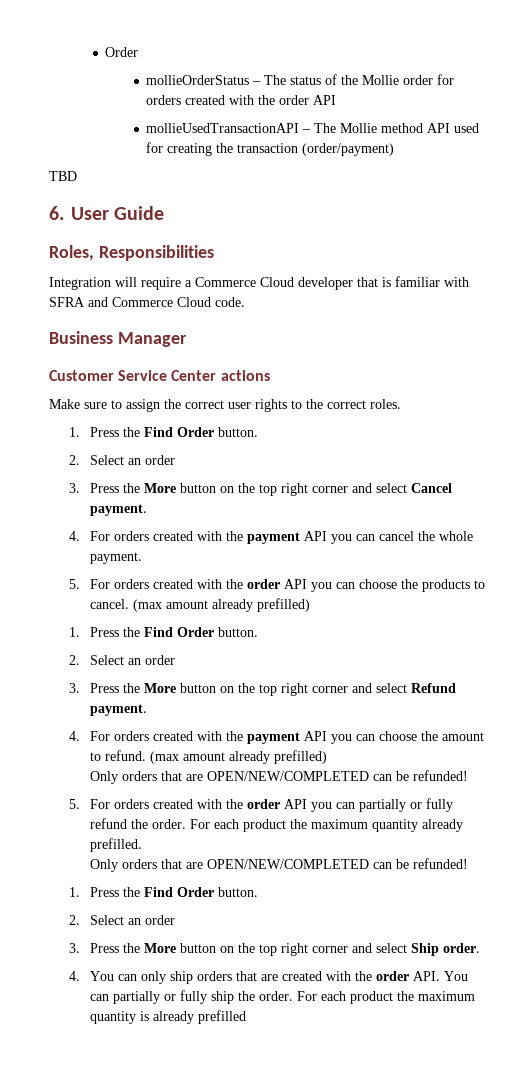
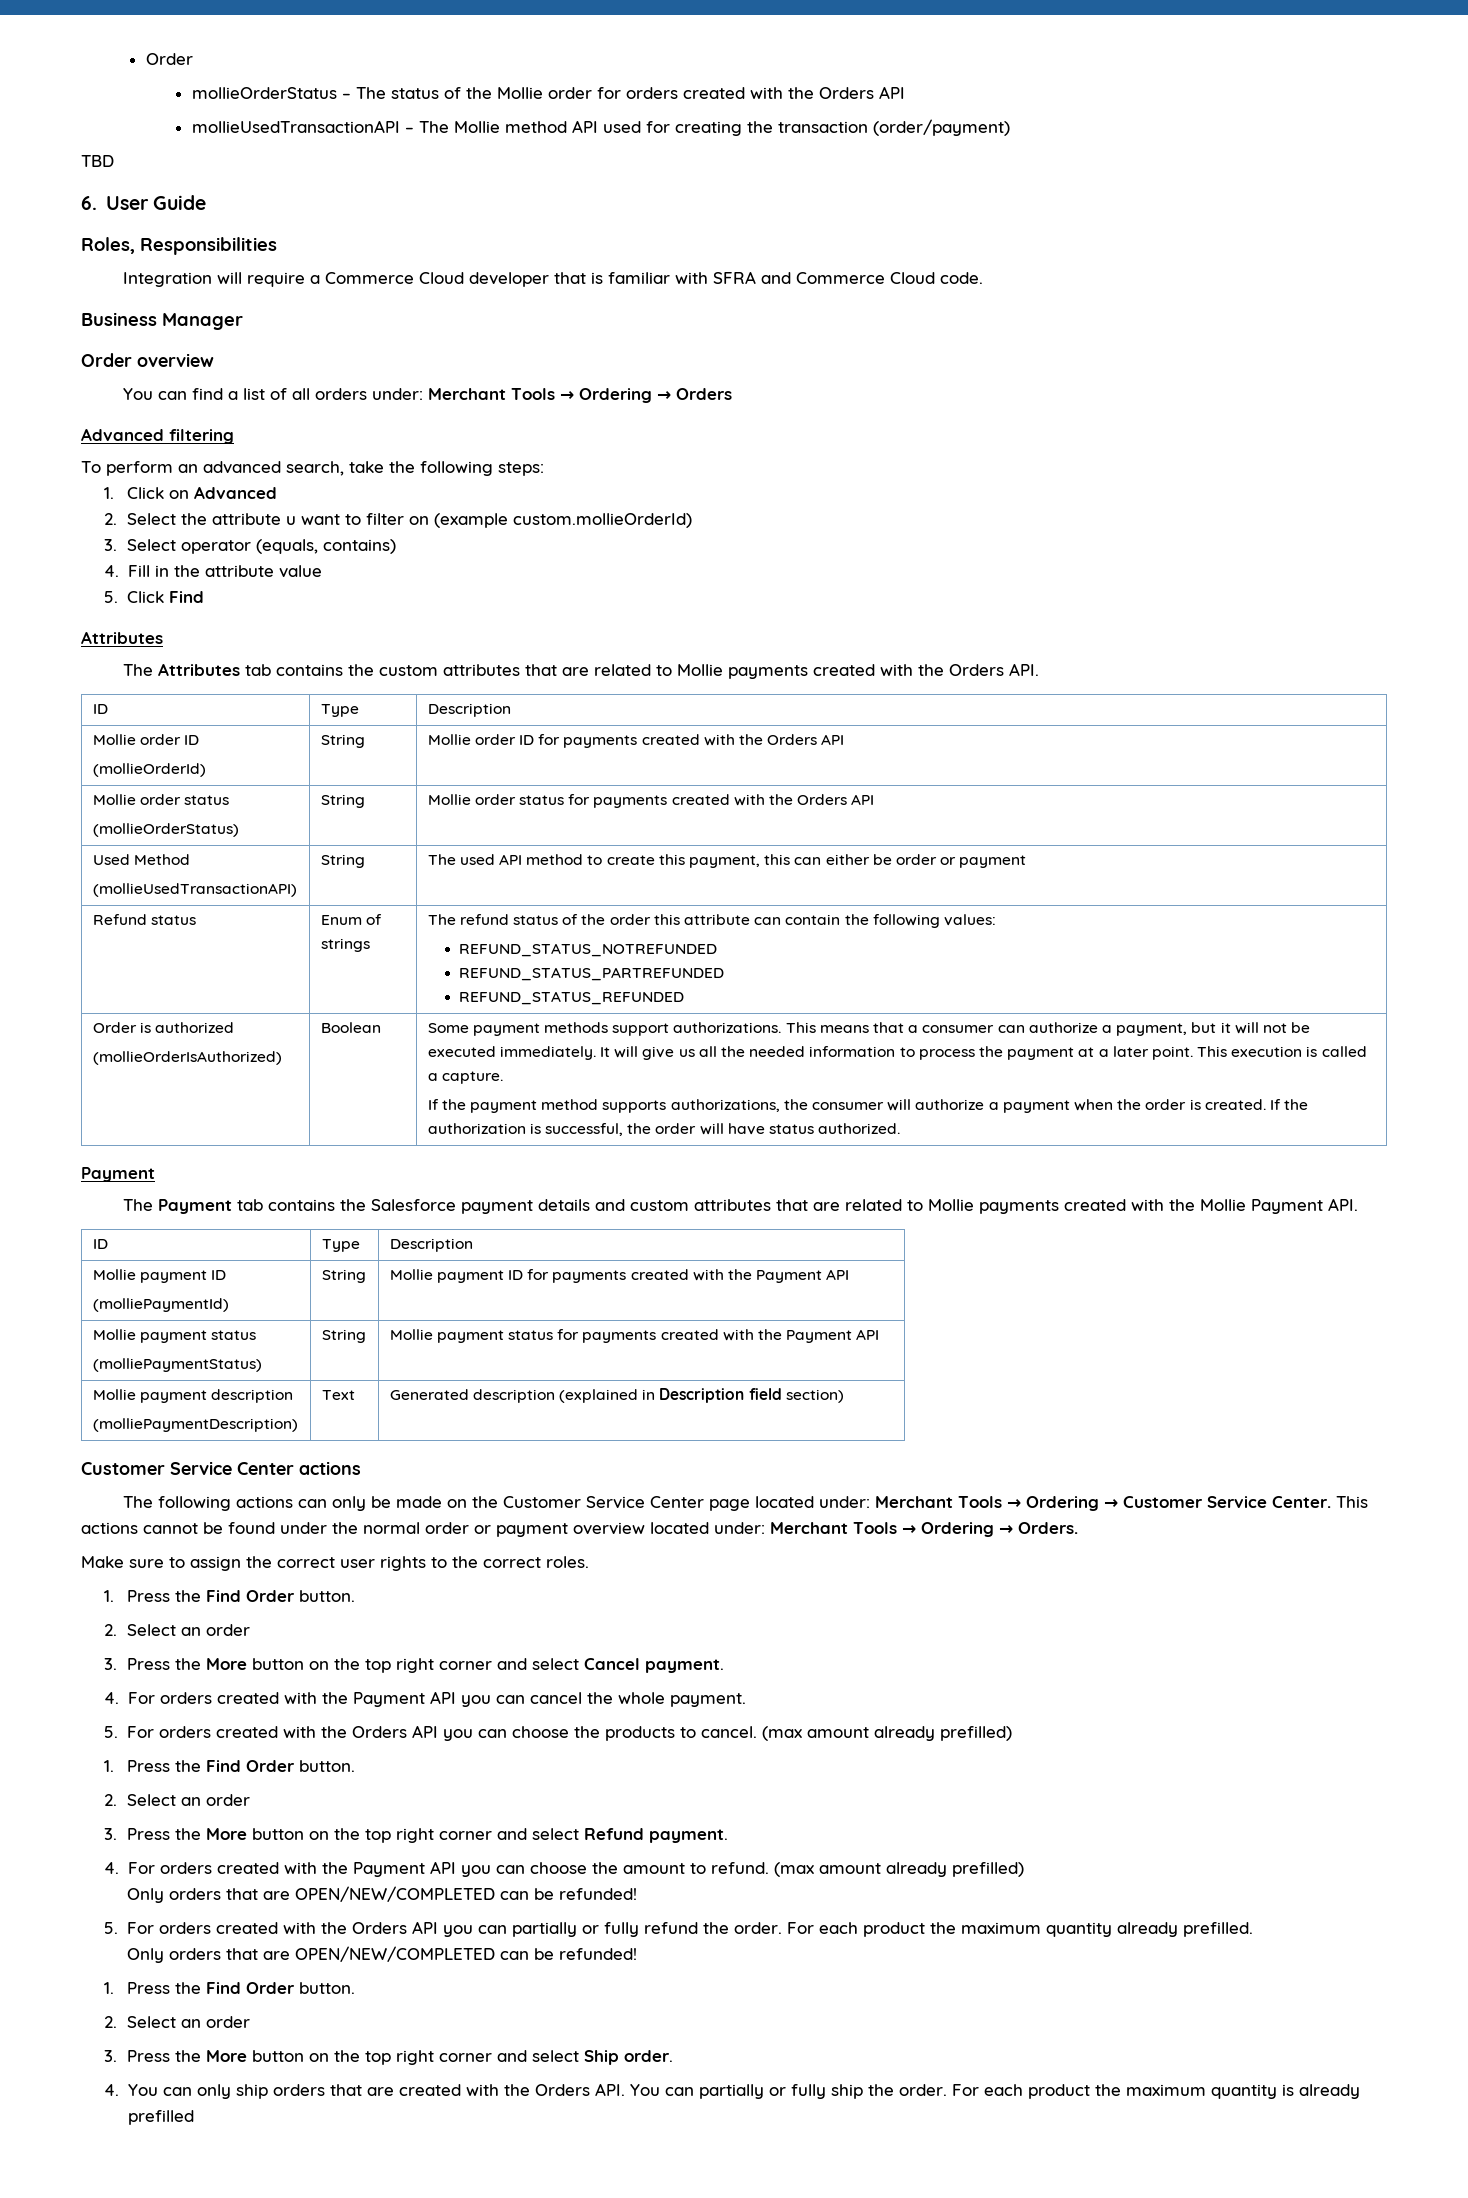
[279,95,310,105] order -> [818,87,874,99] Orders
[49,370,270,381] Customer Service Center actions -> [81,353,214,367] [122,388,732,403] [81,428,234,444] [81,461,544,476] [104,486,278,499] [104,513,693,528] [104,539,397,554] [104,565,322,578] [104,591,205,603] [81,631,163,644] [122,663,1039,679] [92,704,108,714] [320,704,359,717] [427,703,511,717] [92,734,200,745] [92,763,206,777] [320,734,365,748] [427,734,845,748] [92,794,230,805] [92,823,239,837] [320,794,365,808] [427,794,875,808] [92,854,190,865] [92,883,297,897] [320,854,365,868] [427,854,1027,868] [92,914,196,925] [320,914,382,925] [320,938,370,952] [427,914,996,928] [458,943,717,957] [458,967,724,981] [458,991,684,1005] [92,1022,235,1033] [92,1051,282,1065] [320,1022,381,1033] [427,1022,1311,1036] [427,1046,1367,1060] [427,1071,503,1084] [427,1099,1309,1113] [427,1123,901,1136] [81,1167,155,1182] [122,1198,1358,1214] [92,1239,108,1249] [321,1239,360,1252] [389,1238,473,1252] [92,1269,227,1283] [92,1298,229,1312] [321,1269,366,1283] [389,1269,850,1283] [92,1329,257,1343] [92,1358,262,1372] [321,1329,366,1343] [389,1329,880,1343] [92,1389,294,1403] [92,1418,298,1432] [321,1390,355,1400] [389,1388,844,1403] [81,1461,361,1475] [122,1496,1368,1511] [81,1522,1078,1537] Order overview // You can find a list of all orders under: Merchant Tools → Ordering → Orders // Advanced filtering // To perform an advanced search, take the following steps: // 1. Click on Advanced // 2. Select the attribute u want to filter on (example custom.mollieOrderId) // 3. Select operator (equals, contains) // 4. Fill in the attribute value // 5. Click Find // Attributes // The Attributes tab contains the custom attributes that are related to Mollie payments created with the Orders API. // ID | Type | Description // Mollie order ID // (mollieOrderId) | String | Mollie order ID for payments created with the Orders API // Mollie order status // (mollieOrderStatus) | String | Mollie order status for payments created with the Orders API // Used Method // (mollieUsedTransactionAPI) | String | The used API method to create this payment, this can either be order or payment // Refund status | Enum of strings | The refund status of the order this attribute can contain the following values: // REFUND_STATUS_NOTREFUNDED // REFUND_STATUS_PARTREFUNDED // REFUND_STATUS_REFUNDED // Order is authorized // (mollieOrderIsAuthorized) | Boolean | Some payment methods support authorizations. This means that a consumer can authorize a payment, but it will not be executed immediately. It will give us all the needed information to process the payment at a later point. This execution is called a capture. // If the payment method supports authorizations, the consumer will authorize a payment when the order is created. If the authorization is successful, the order will have status authorized. // Payment // The Payment tab contains the Salesforce payment details and custom attributes that are related to Mollie payments created with the Mollie Payment API. // ID | Type | Description // Mollie payment ID // (molliePaymentId) | String | Mollie payment ID for payments created with the Payment API // Mollie payment status // (molliePaymentStatus) | String | Mollie payment status for payments created with the Payment API // Mollie payment description // (molliePaymentDescription) | Text | Generated description (explained in Description field section) // Customer Service Center actions // The following actions can only be made on the Customer Service Center page located under: Merchant Tools → Ordering → Customer Service Center. This actions cannot be found under the normal order or payment overview located under: Merchant Tools → Ordering → Orders.
[246,532,300,544] payment -> [352,1692,425,1707] Payment
[246,579,280,589] order -> [352,1726,408,1738] Orders
[246,732,300,744] payment -> [352,1862,425,1877] Payment
[246,799,280,809] order -> [352,1922,408,1934] Orders
[375,971,409,981] order -> [534,2084,590,2096] Orders

